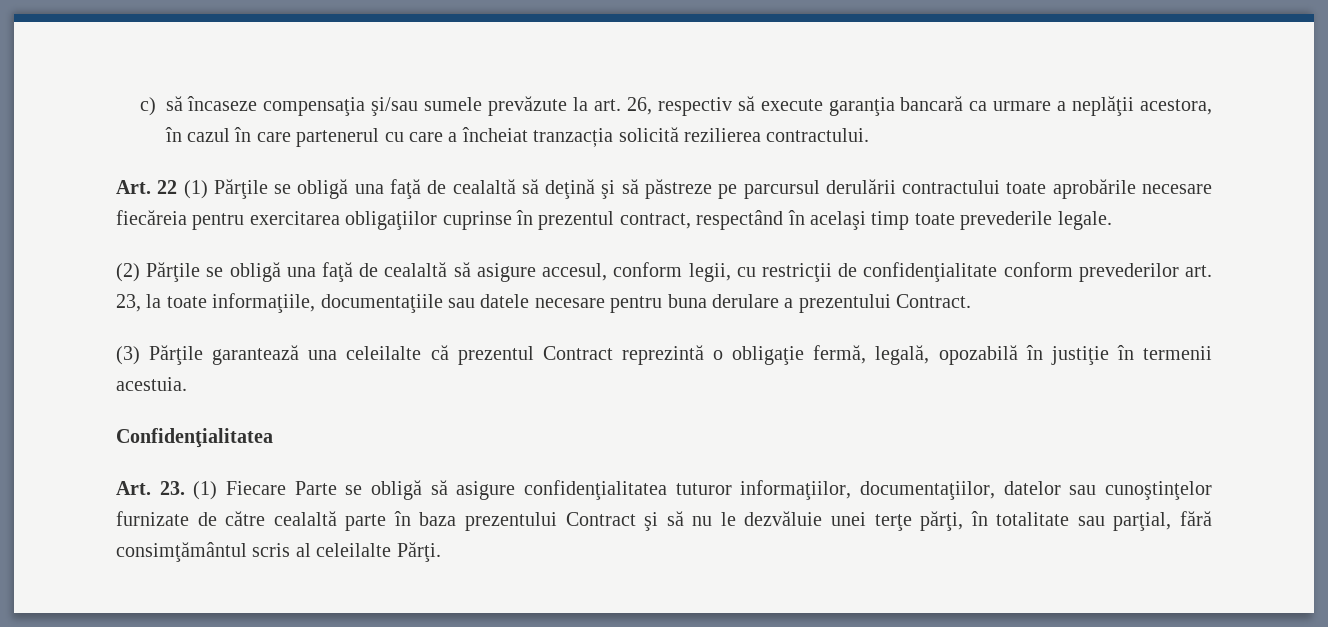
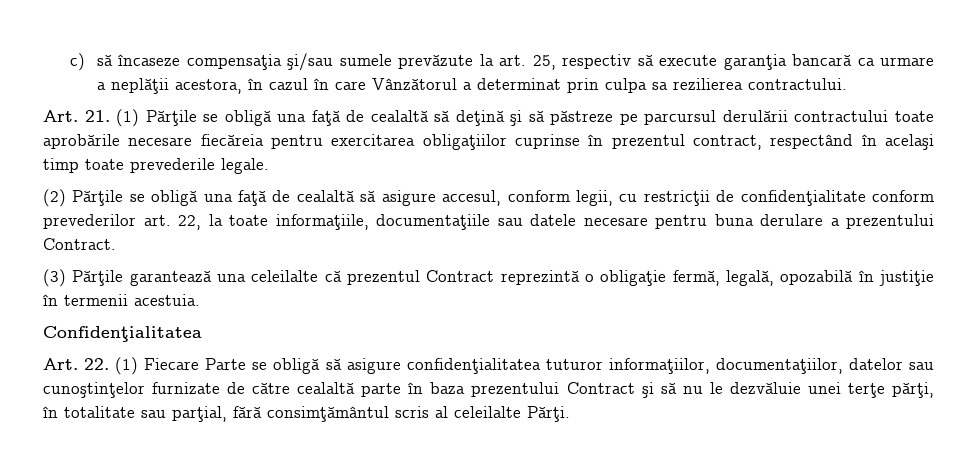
[626,97,652,115] 26, -> [532,55,556,70] 25,
[296,127,679,147] partenerul cu care a încheiat tranzacția solicită -> [371,78,668,93] Vânzătorul a determinat prin culpa sa
[157,180,178,194] 22 -> [84,110,110,122] 21.
[116,294,141,312] 23, -> [178,215,201,230] 22,
[159,481,185,495] 23. -> [84,358,110,370] 22.

